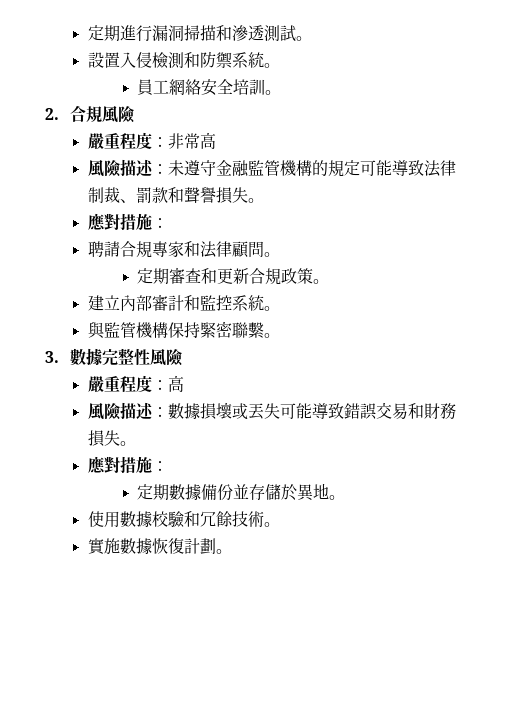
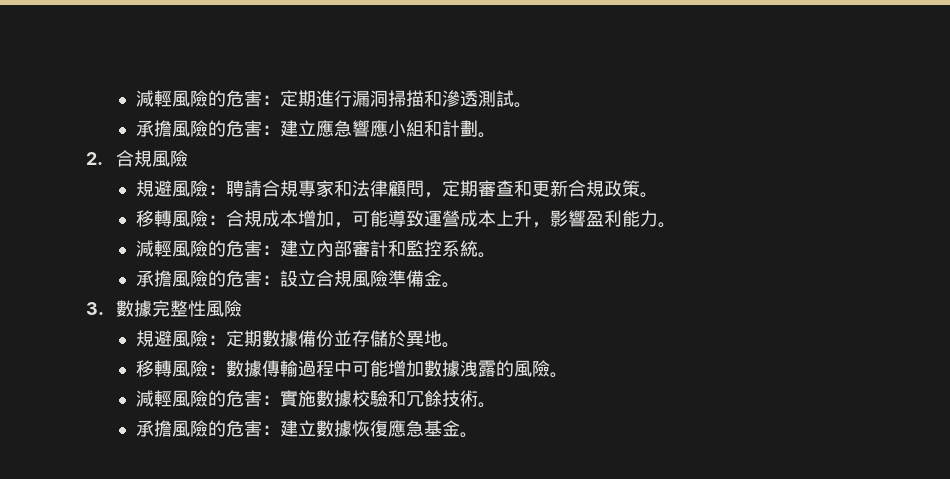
(87, 33) none -> [135,90,280,107] 減輕風險的危害：
[87,51,280,69] [137,79,282,96] [44,105,135,123] [87,132,216,150] [87,159,456,177] [87,187,264,204] [87,213,168,231] 設置入侵檢測和防禦系統。 // 員工網絡安全培訓。 // 2.合規風險 // 嚴重程度：非常高 // 風險描述：未遵守金融監管機構的規定可能導致法律制裁、罰款和聲譽損失。 // 應對措施： // -> [135,120,496,138] [85,150,188,167] [135,180,226,197] 承擔風險的危害：建立應急響應小組和計劃。 // 2.合規風險 // 規避風險：
[263,252,280,257] 。 // -> [423,192,442,198] ，
(330, 281) none -> [135,210,676,228] [135,240,280,257] 移轉風險：合規成本增加，可能導致運營成本上升，影響盈利能力。 // 減輕風險的危害：
[87,321,264,339] 與監管機構保持緊密聯繫 -> [135,270,442,287] 承擔風險的危害：設立合規風險準備金
[87,375,184,393] [87,402,456,420] [87,430,136,447] [87,456,168,474] 嚴重程度：高 // 風險描述：數據損壞或丟失可能導致錯誤交易和財務損失。 // 應對措施： // -> [135,330,226,347] 規避風險：
[87,511,120,528] 使用 -> [135,360,568,378] [135,390,316,407] 移轉風險：數據傳輸過程中可能增加數據洩露的風險。 // 減輕風險的危害：實施
[87,538,216,555] 實施數據恢復計劃 -> [135,420,460,437] 承擔風險的危害：建立數據恢復應急基金

